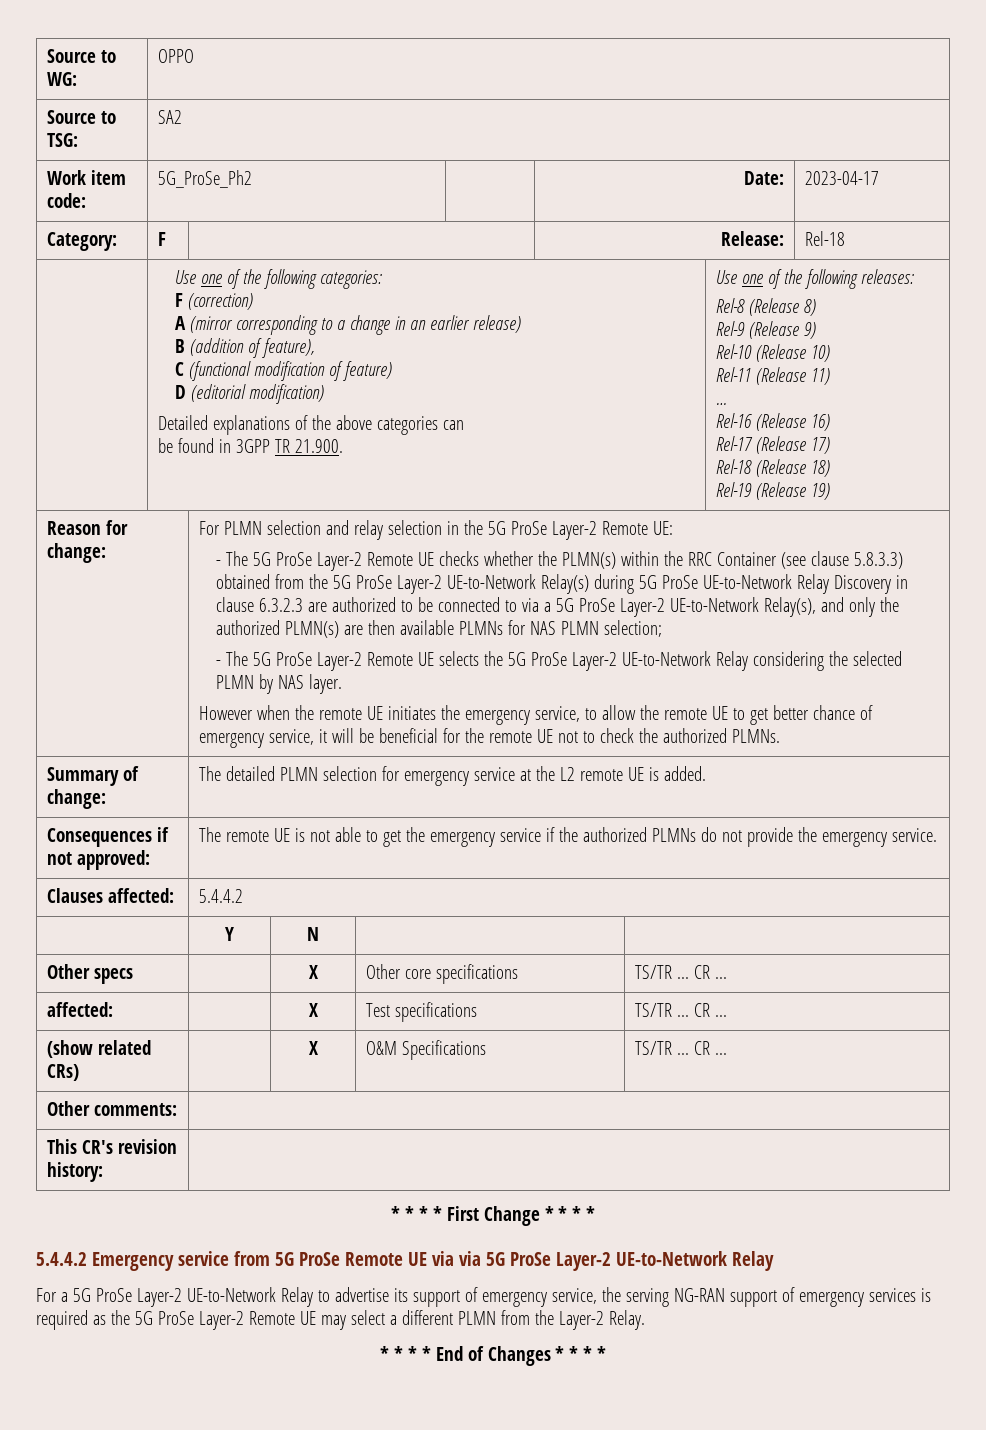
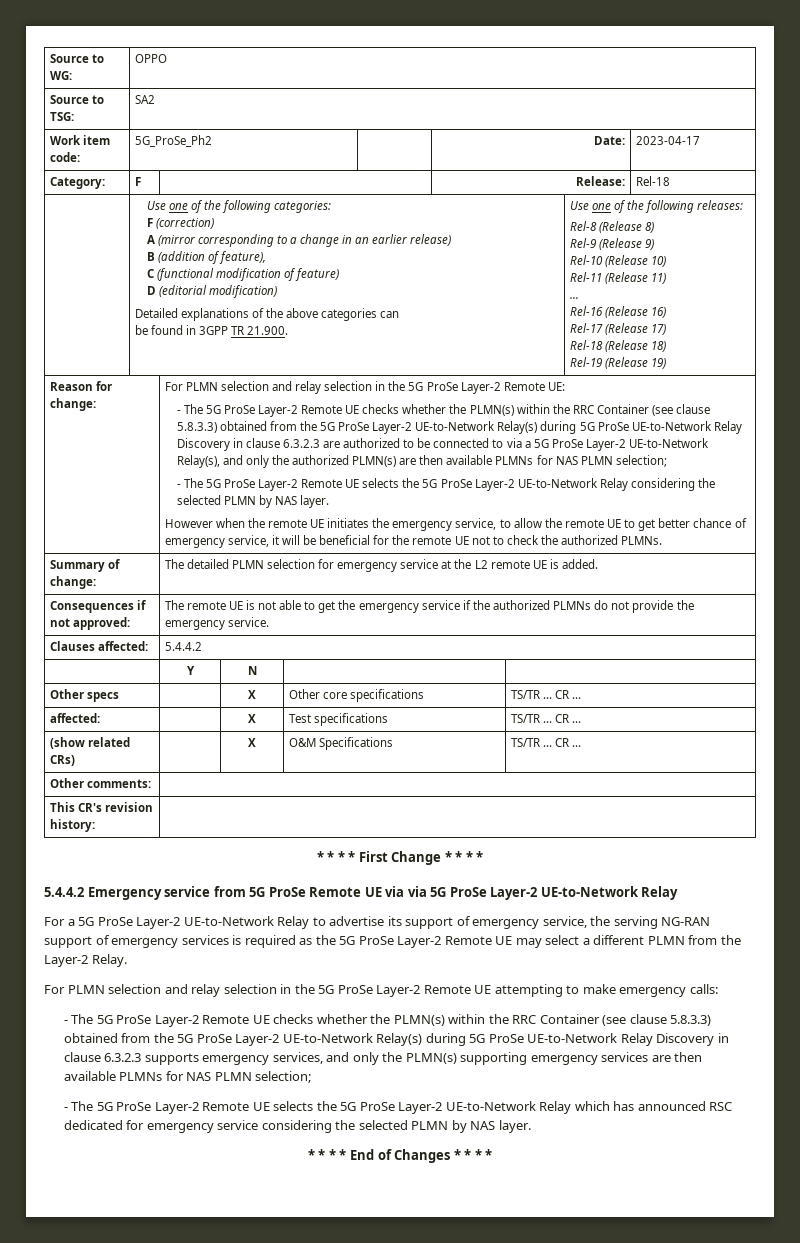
(645, 1320) none -> [44,984,718,997] [63,1014,712,1027] [63,1033,729,1046] [63,1052,703,1065] [63,1071,312,1083] [63,1101,733,1114] [63,1120,531,1133] // For PLMN selection and relay selection in the 5G ProSe Layer-2 Remote UE attempting to make emergency calls: // - The 5G ProSe Layer-2 Remote UE checks whether the PLMN(s) within the RRC Container (see clause 5.8.3.3) obtained from the 5G ProSe Layer-2 UE-to-Network Relay(s) during 5G ProSe UE-to-Network Relay Discovery in clause 6.3.2.3 supports emergency services, and only the PLMN(s) supporting emergency services are then available PLMNs for NAS PLMN selection; // - The 5G ProSe Layer-2 Remote UE selects the 5G ProSe Layer-2 UE-to-Network Relay which has announced RSC dedicated for emergency service considering the selected PLMN by NAS layer.

